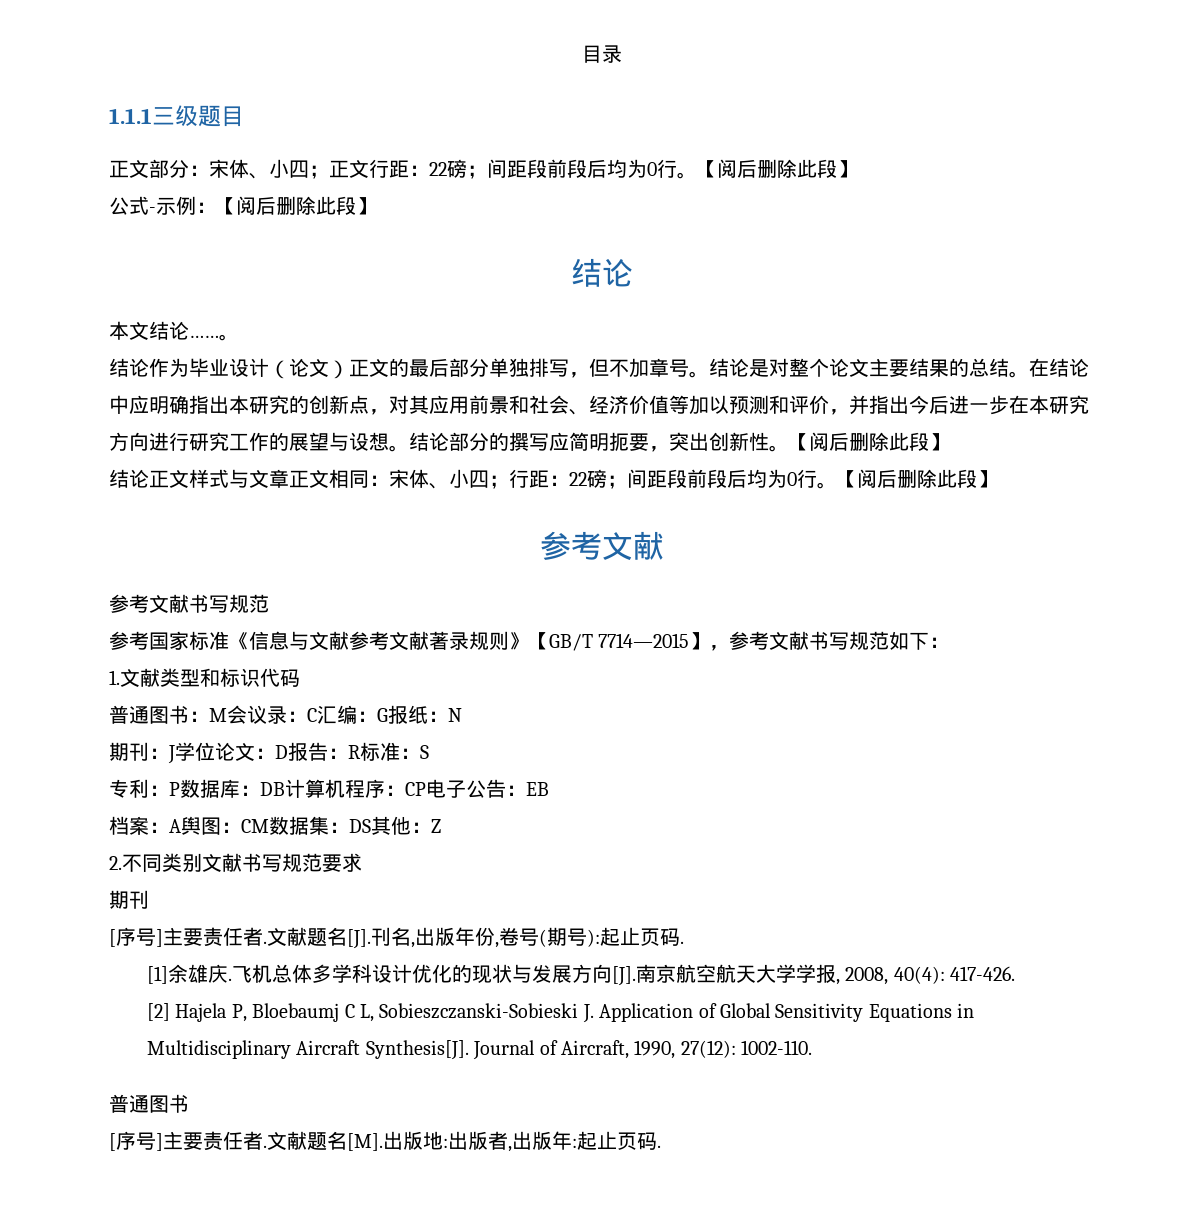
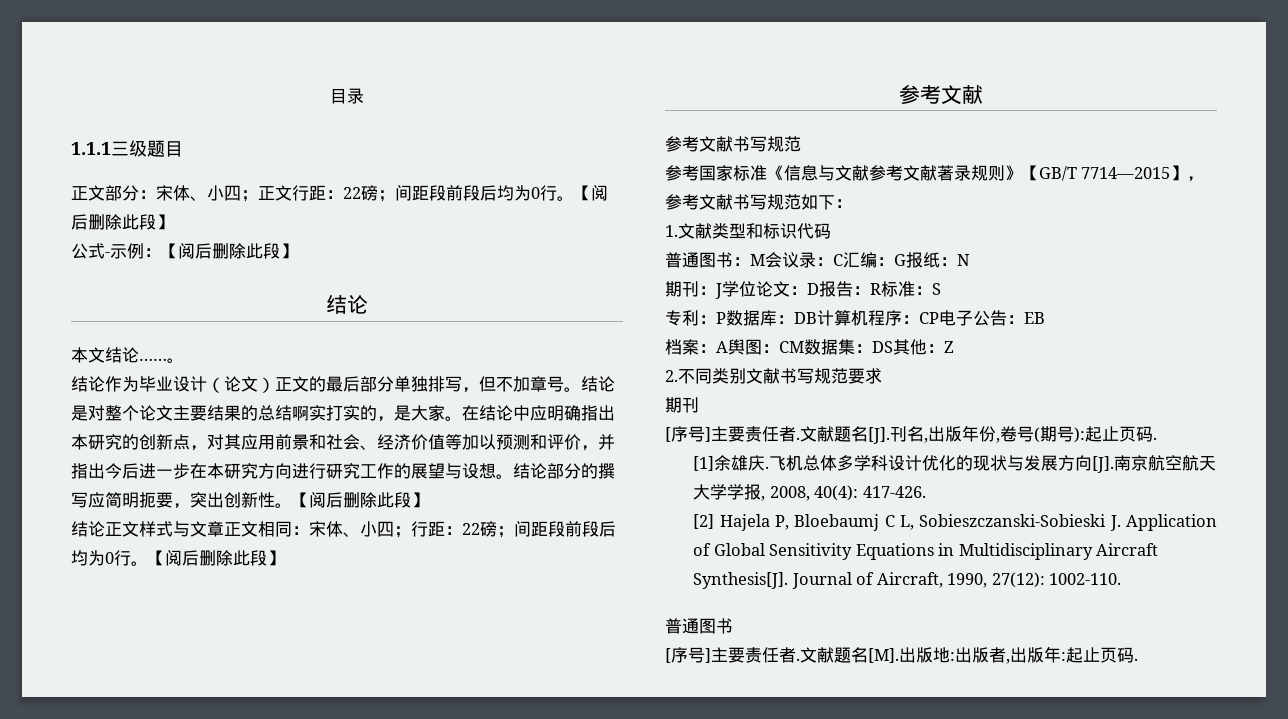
(1009, 367) none -> [292,405,445,422] 啊实打实的，是大家

